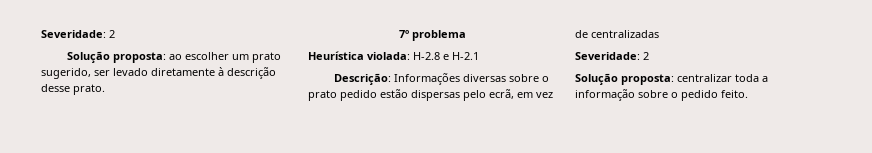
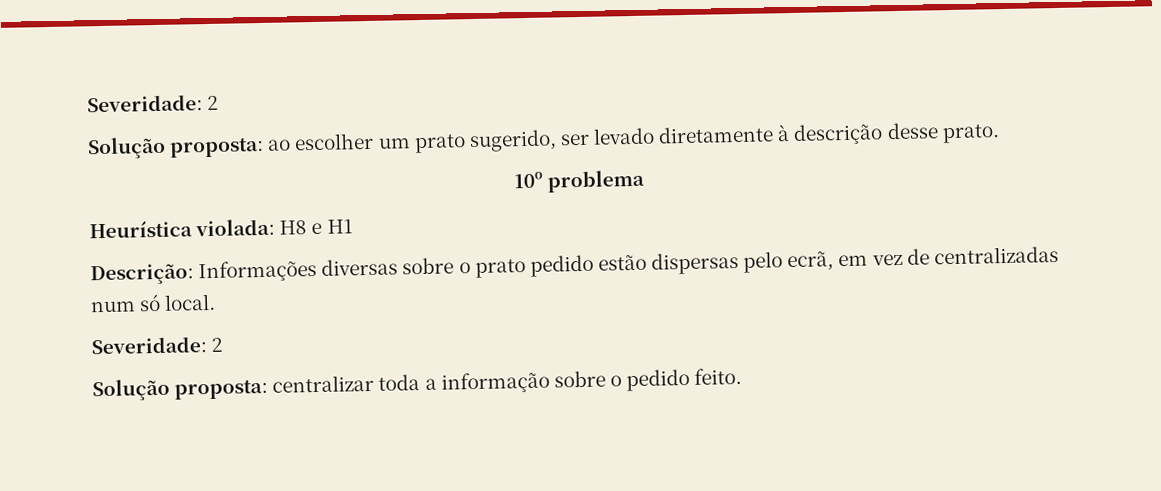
[398,30,409,38] 7º -> [513,171,543,189] 10º
[413,52,479,60] H-2.8 e H-2.1 -> [279,219,353,235] H8 e H1
(659, 34) none -> [90,293,217,313] num só local.

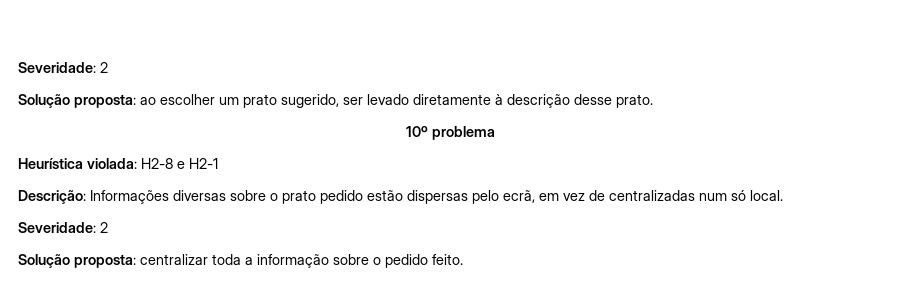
[279,219,353,235] H8 e H1 -> [141,158,218,169] H2-8 e H2-1

